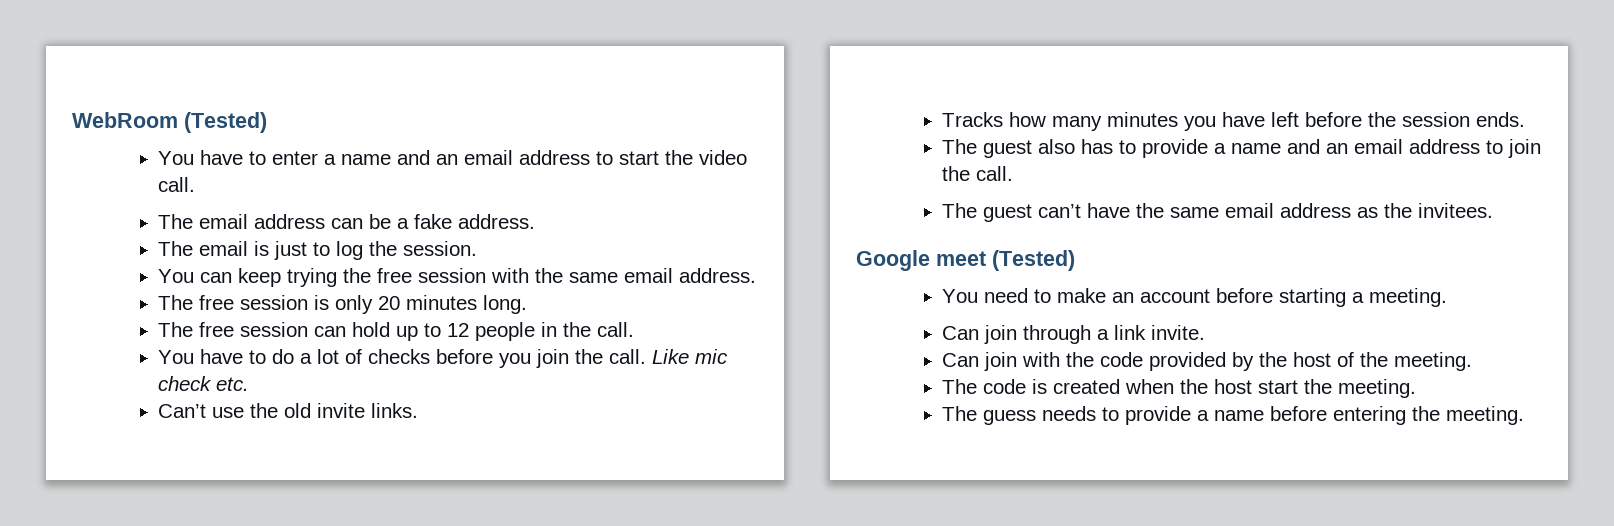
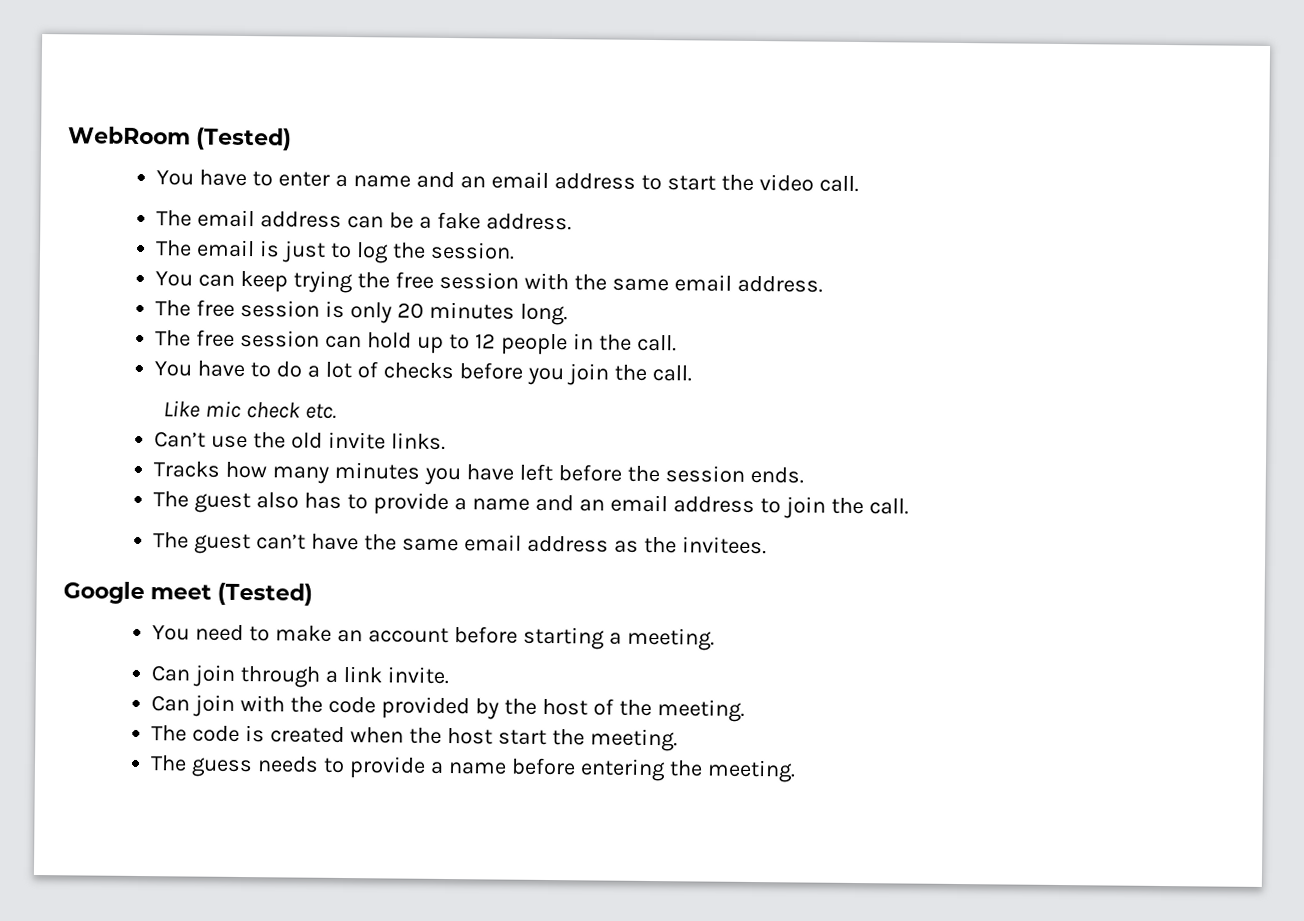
(647, 356) none -> (692, 373) //

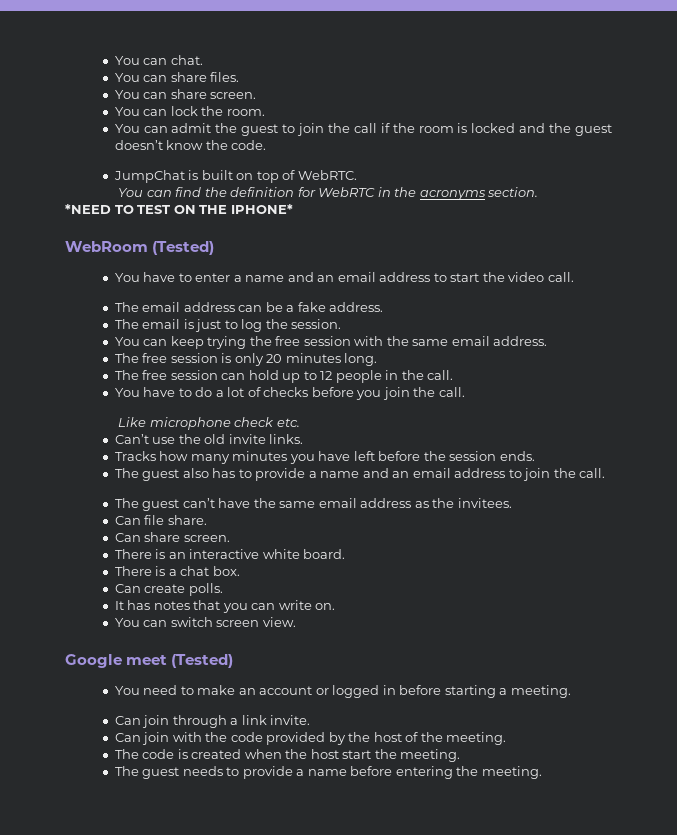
(68, 135) none -> [114,55,203,65] [114,72,240,82] [114,89,257,99] [114,106,265,116] [114,123,613,136] [114,140,267,150] [113,170,357,183] [117,187,539,200] [65,204,293,214] You can chat. // You can share files. // You can share screen. // You can lock the room. // You can admit the guest to join the call if the room is locked and the guest doesn’t know the code. // JumpChat is built on top of WebRTC. // You can find the definition for WebRTC in the acronyms section. // *NEED TO TEST ON THE IPHONE* //
[204,400,241,418] mic -> [149,417,231,430] microphone
(767, 545) none -> [114,515,207,525] [114,532,230,542] [114,549,346,559] [114,566,240,576] [114,583,223,596] [114,600,336,613] [114,617,296,627] // Can file share. // Can share screen. // There is an interactive white board. // There is a chat box. // Can create polls. // It has notes that you can write on. // You can switch screen view.
(450, 635) none -> [315,685,396,698] or logged in
[191,757,254,778] guess -> [142,767,180,779] guest

